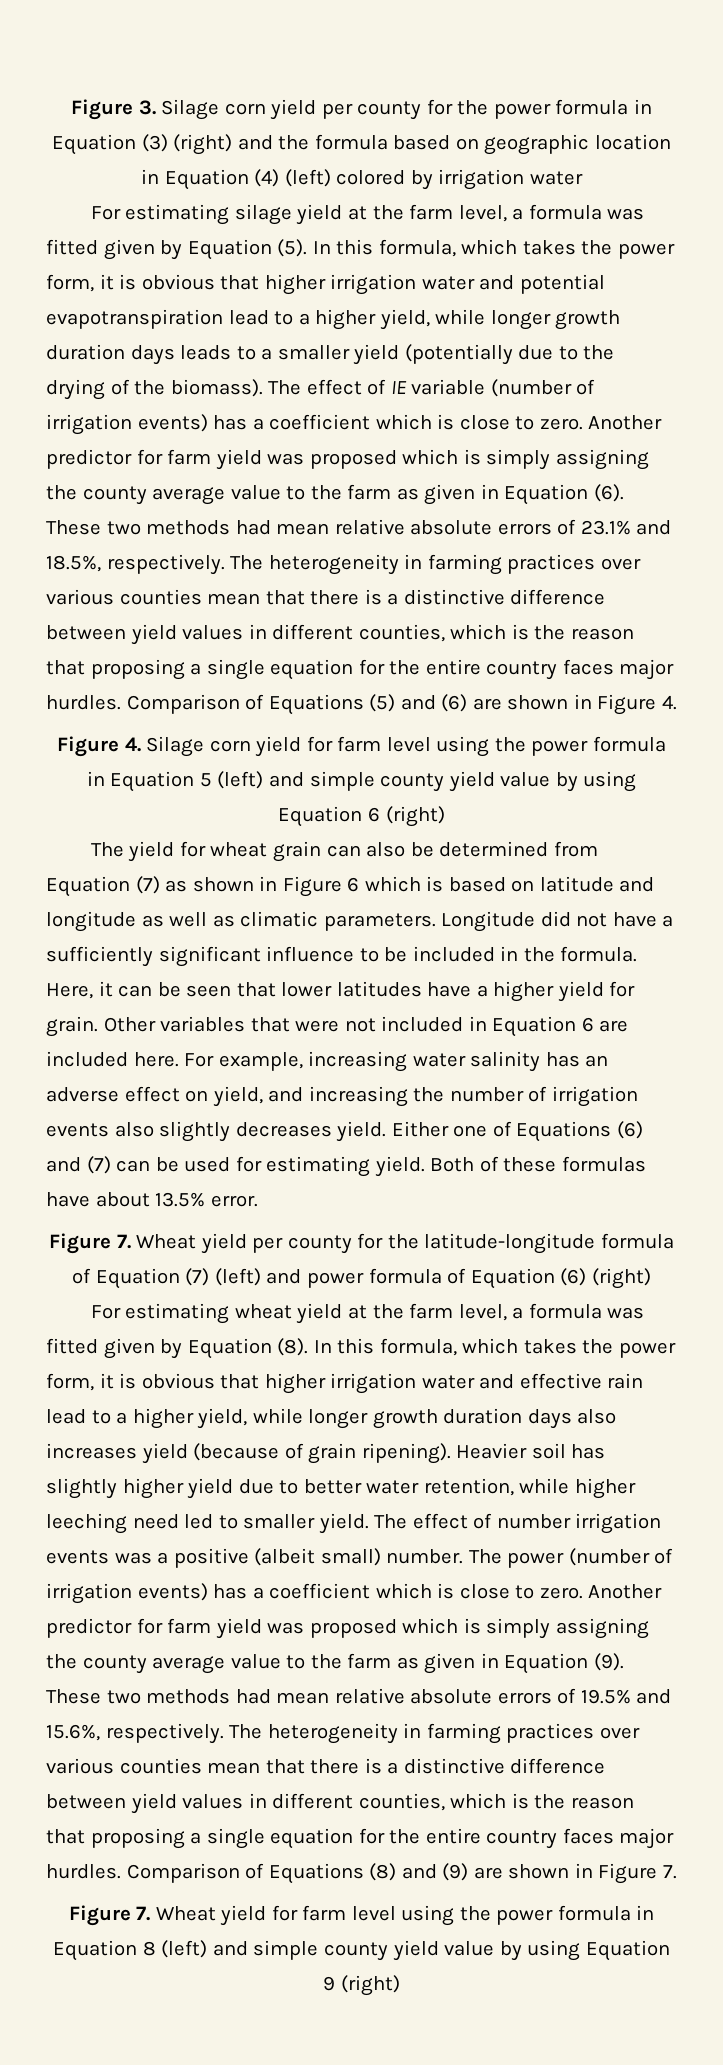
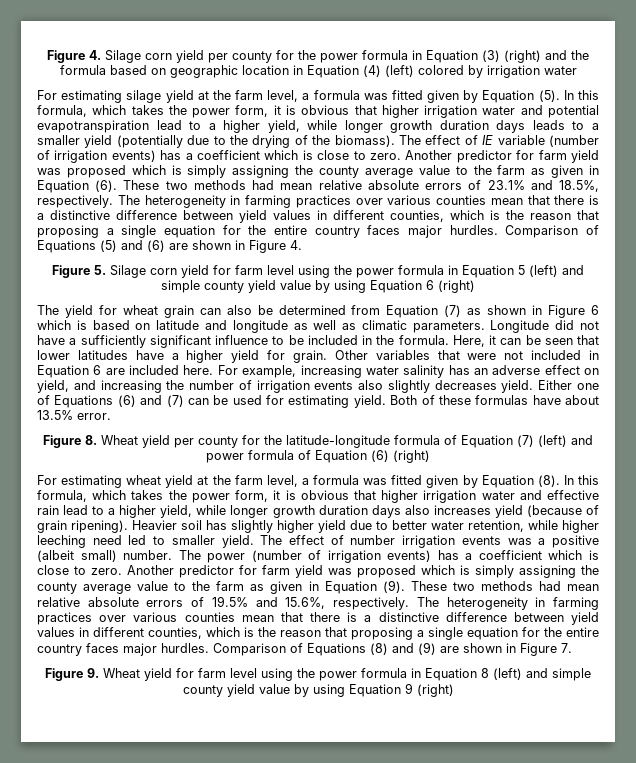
[71,99,156,120] Figure 3. -> [47,50,101,63] Figure 4.
[124,737,141,752] 4. -> [94,265,106,275] 5.
[116,1234,131,1249] 7. -> [85,435,97,445] 8.
[136,1906,151,1921] 7. -> [87,668,99,678] 9.

